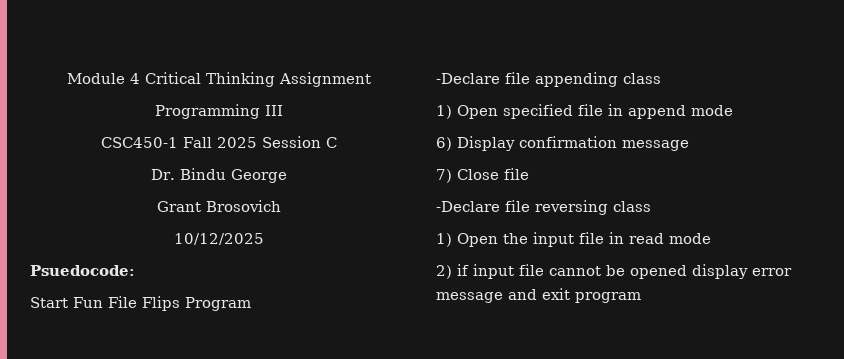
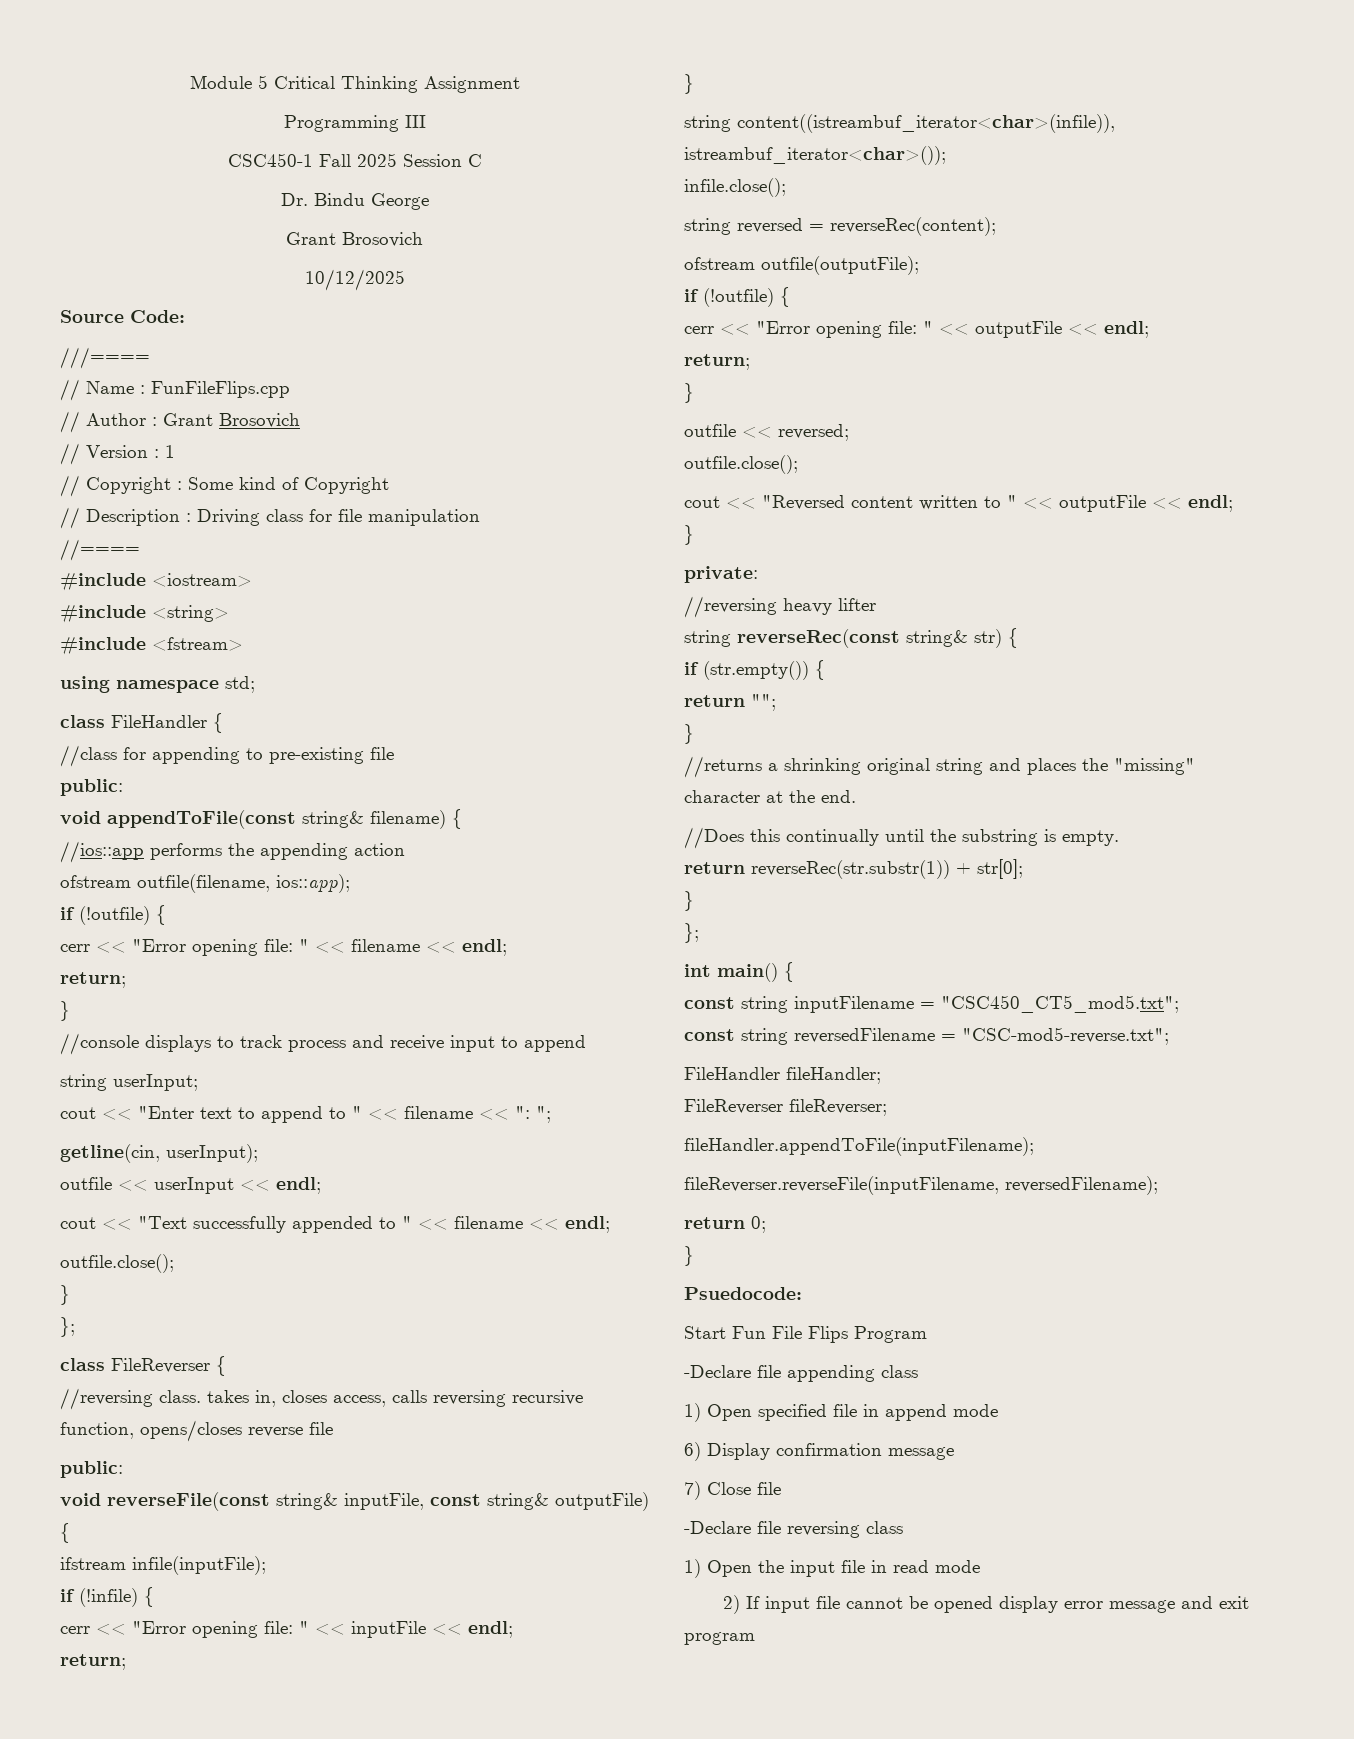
[130,73,140,84] 4 -> [257,75,268,89] 5
(264, 239) none -> [60,310,185,323] [60,347,150,369] [60,379,290,401] [60,411,300,433] [60,443,175,465] [60,475,389,497] [60,507,480,529] [60,539,140,561] [60,573,252,591] [60,605,229,623] [60,637,243,655] [60,676,255,693] [60,713,223,733] [60,745,394,767] [60,779,123,796] [60,809,462,829] [60,841,405,863] [60,874,350,893] [60,905,166,925] [60,939,507,956] [60,972,126,988] [60,1001,70,1021] [60,1033,586,1055] [60,1074,198,1091] [60,1106,551,1123] [60,1144,258,1163] [60,1177,321,1194] [60,1216,610,1233] [60,1254,174,1273] [60,1285,70,1305] [60,1317,75,1337] [60,1356,226,1376] [60,1388,583,1410] [60,1420,333,1442] [60,1461,123,1478] [60,1492,649,1511] [60,1523,70,1543] [60,1556,266,1575] [60,1587,154,1607] [60,1621,513,1638] [60,1654,126,1670] [684,74,694,94] [684,114,1115,133] [684,146,946,165] [684,178,786,197] [684,217,996,236] [684,256,919,275] [684,287,790,307] [684,321,1149,338] [684,354,750,370] [684,383,694,403] [684,424,849,441] [684,455,798,474] [684,495,1233,512] [684,525,694,545] [684,566,758,583] [684,596,876,618] [684,628,1018,648] [684,660,825,680] [684,694,776,711] [684,724,694,744] [684,756,1195,778] [684,790,856,803] [684,827,1119,849] [684,859,1023,879] [684,891,694,911] [684,923,699,943] [684,962,794,982] [684,995,1179,1013] [684,1027,1169,1045] [684,1067,881,1084] [684,1099,887,1116] [684,1137,1034,1156] [684,1176,1158,1195] [684,1216,766,1233] [684,1246,694,1266] // Source Code: // ///==== // // Name : FunFileFlips.cpp // // Author : Grant Brosovich // // Version : 1 // // Copyright : Some kind of Copyright // // Description : Driving class for file manipulation // //==== // #include <iostream> // #include <string> // #include <fstream> // using namespace std; // class FileHandler { // //class for appending to pre-existing file // public: // void appendToFile(const string& filename) { // //ios::app performs the appending action // ofstream outfile(filename, ios::app); // if (!outfile) { // cerr << "Error opening file: " << filename << endl; // return; // } // //console displays to track process and receive input to append // string userInput; // cout << "Enter text to append to " << filename << ": "; // getline(cin, userInput); // outfile << userInput << endl; // cout << "Text successfully appended to " << filename << endl; // outfile.close(); // } // }; // class FileReverser { // //reversing class. takes in, closes access, calls reversing recursive function, opens/closes reverse file // public: // void reverseFile(const string& inputFile, const string& outputFile) { // ifstream infile(inputFile); // if (!infile) { // cerr << "Error opening file: " << inputFile << endl; // return; // } // string content((istreambuf_iterator<char>(infile)), istreambuf_iterator<char>()); // infile.close(); // string reversed = reverseRec(content); // ofstream outfile(outputFile); // if (!outfile) { // cerr << "Error opening file: " << outputFile << endl; // return; // } // outfile << reversed; // outfile.close(); // cout << "Reversed content written to " << outputFile << endl; // } // private: // //reversing heavy lifter // string reverseRec(const string& str) { // if (str.empty()) { // return ""; // } // //returns a shrinking original string and places the "missing" character at the end. // //Does this continually until the substring is empty. // return reverseRec(str.substr(1)) + str[0]; // } // }; // int main() { // const string inputFilename = "CSC450_CT5_mod5.txt"; // const string reversedFilename = "CSC-mod5-reverse.txt"; // FileHandler fileHandler; // FileReverser fileReverser; // fileHandler.appendToFile(inputFilename); // fileReverser.reverseFile(inputFilename, reversedFilename); // return 0; // }
[457,264,469,276] if -> [746,1596,761,1609] If

